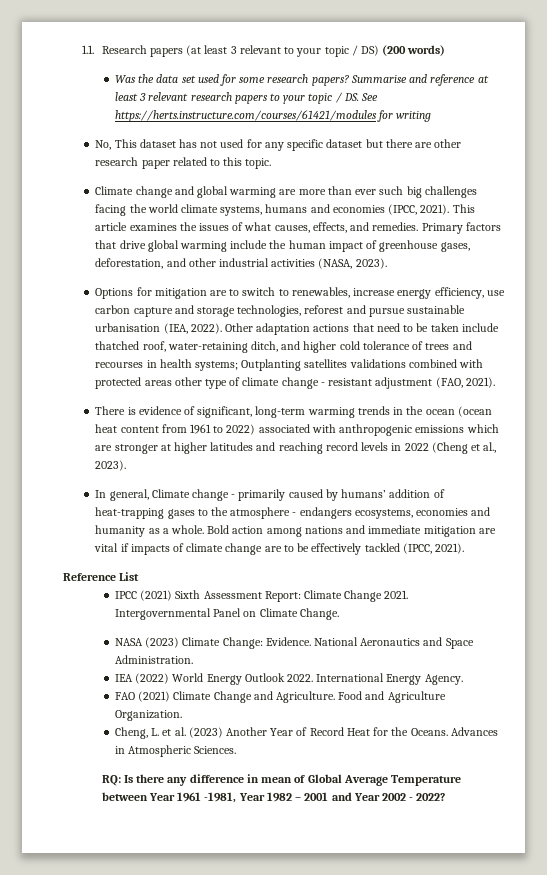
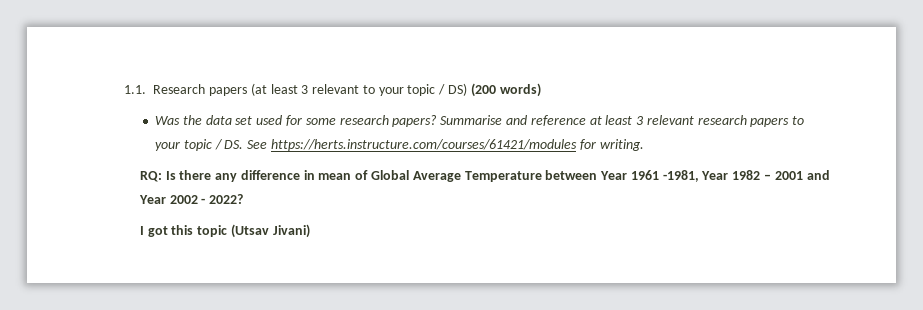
[396,111,432,122] [95,139,462,151] [95,157,272,169] [95,186,477,198] [95,204,475,216] [95,222,501,234] [95,240,470,252] [95,258,387,269] [95,287,505,299] [95,305,466,317] [95,323,499,335] [95,341,472,353] [95,359,484,371] [95,377,495,389] [95,406,492,418] [95,424,499,436] [95,442,497,454] [95,460,127,471] [95,489,445,501] [95,507,491,519] [95,525,496,537] [94,543,465,555] [62,572,139,581] [114,590,409,602] [114,608,339,620] [114,637,474,649] [114,655,193,664] [114,673,463,685] [114,691,446,703] [114,710,182,721] [114,727,498,739] [114,745,237,757] writing // No, This dataset has not used for any specific dataset but there are other research paper related to this topic. // Climate change and global warming are more than ever such big challenges facing the world climate systems, humans and economies (IPCC, 2021). This article examines the issues of what causes, effects, and remedies. Primary factors that drive global warming include the human impact of greenhouse gases, deforestation, and other industrial activities (NASA, 2023). // Options for mitigation are to switch to renewables, increase energy efficiency, use carbon capture and storage technologies, reforest and pursue sustainable urbanisation (IEA, 2022). Other adaptation actions that need to be taken include thatched roof, water-retaining ditch, and higher cold tolerance of trees and recourses in health systems; Outplanting satellites validations combined with protected areas other type of climate change - resistant adjustment (FAO, 2021). // There is evidence of significant, long-term warming trends in the ocean (ocean heat content from 1961 to 2022) associated with anthropogenic emissions which are stronger at higher latitudes and reaching record levels in 2022 (Cheng et al., 2023). // In general, Climate change - primarily caused by humans’ addition of heat-trapping gases to the atmosphere - endangers ecosystems, economies and humanity as a whole. Bold action among nations and immediate mitigation are vital if impacts of climate change are to be effectively tackled (IPCC, 2021). // Reference List // IPCC (2021) Sixth Assessment Report: Climate Change 2021. Intergovernmental Panel on Climate Change. // NASA (2023) Climate Change: Evidence. National Aeronautics and Space Administration. // IEA (2022) World Energy Outlook 2022. International Energy Agency. // FAO (2021) Climate Change and Agriculture. Food and Agriculture Organization. // Cheng, L. et al. (2023) Another Year of Record Heat for the Oceans. Advances in Atmospheric Sciences. -> [599,139,644,151] writing.
(446, 797) none -> [139,224,310,238] // I got this topic (Utsav Jivani)

